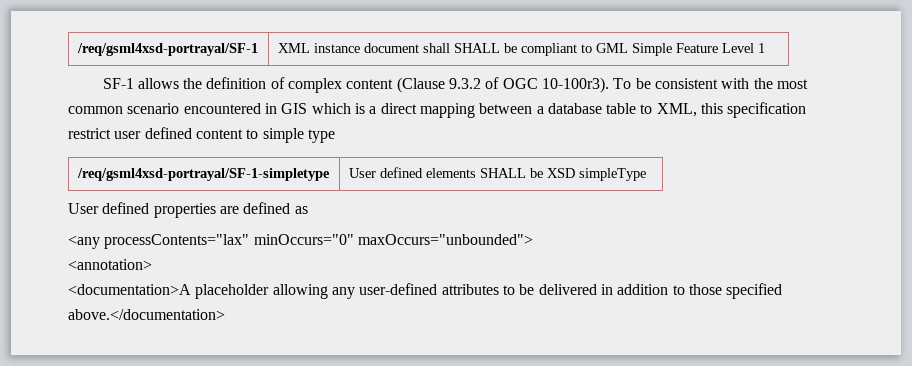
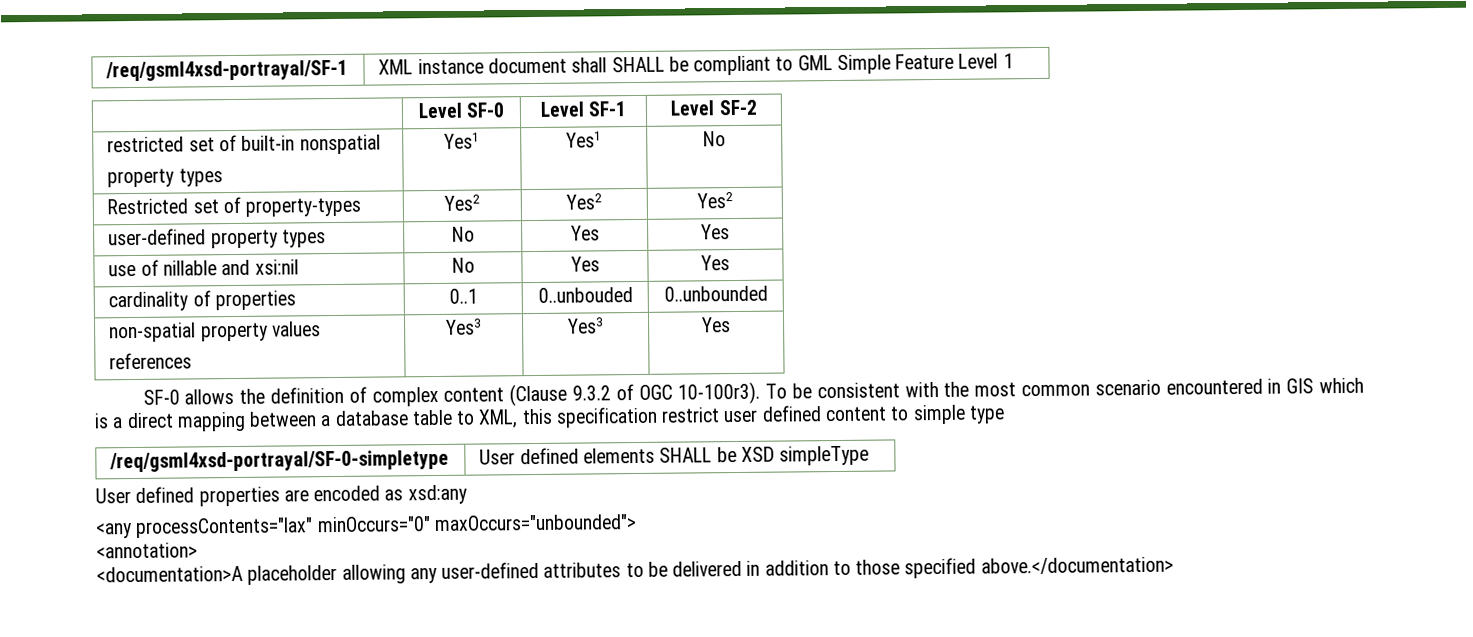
[102,78,134,89] // SF-1 -> [417,102,505,119] [539,101,627,117] [670,99,757,116] [107,134,381,155] [107,168,223,188] [444,132,480,149] [566,131,602,148] [703,131,726,147] [107,196,362,217] [444,194,480,211] [566,193,602,210] [696,192,733,209] [108,228,326,249] [451,226,475,242] [570,225,600,241] [701,224,730,240] [108,259,299,277] [451,257,475,273] [570,256,600,272] [701,255,730,271] [108,290,296,312] [448,288,478,304] [537,287,633,303] [663,285,768,302] [109,321,321,343] [109,352,193,370] [445,318,482,335] [567,317,604,334] [701,317,731,333] [142,389,180,405] // | Level SF-0 | Level SF-1 | Level SF-2 // restricted set of built-in nonspatial // property types | Yes1 | Yes1 | No // Restricted set of property-types | Yes2 | Yes2 | Yes2 // user-defined property types | No | Yes | Yes // use of nillable and xsi:nil | No | Yes | Yes // cardinality of properties | 0..1 | 0..unbouded | 0..unbounded // non-spatial property values // references | Yes3 | Yes3 | Yes // SF-0
[76,168,330,181] /req/gsml4xsd-portrayal/SF-1-simpletype -> [109,449,450,473] /req/gsml4xsd-portrayal/SF-0-simpletype
[243,202,291,214] defined -> [313,485,381,502] encoded
(308, 210) none -> [407,484,467,505] xsd:any

